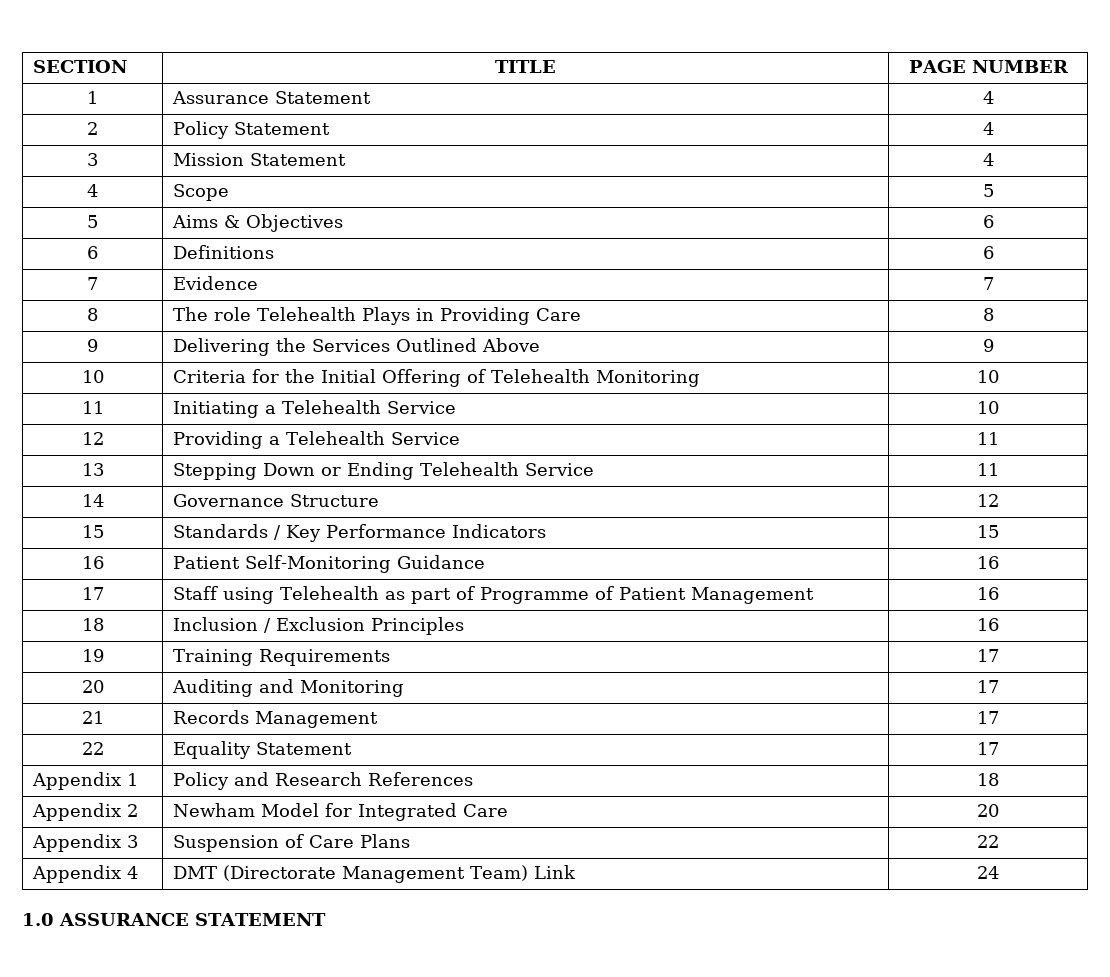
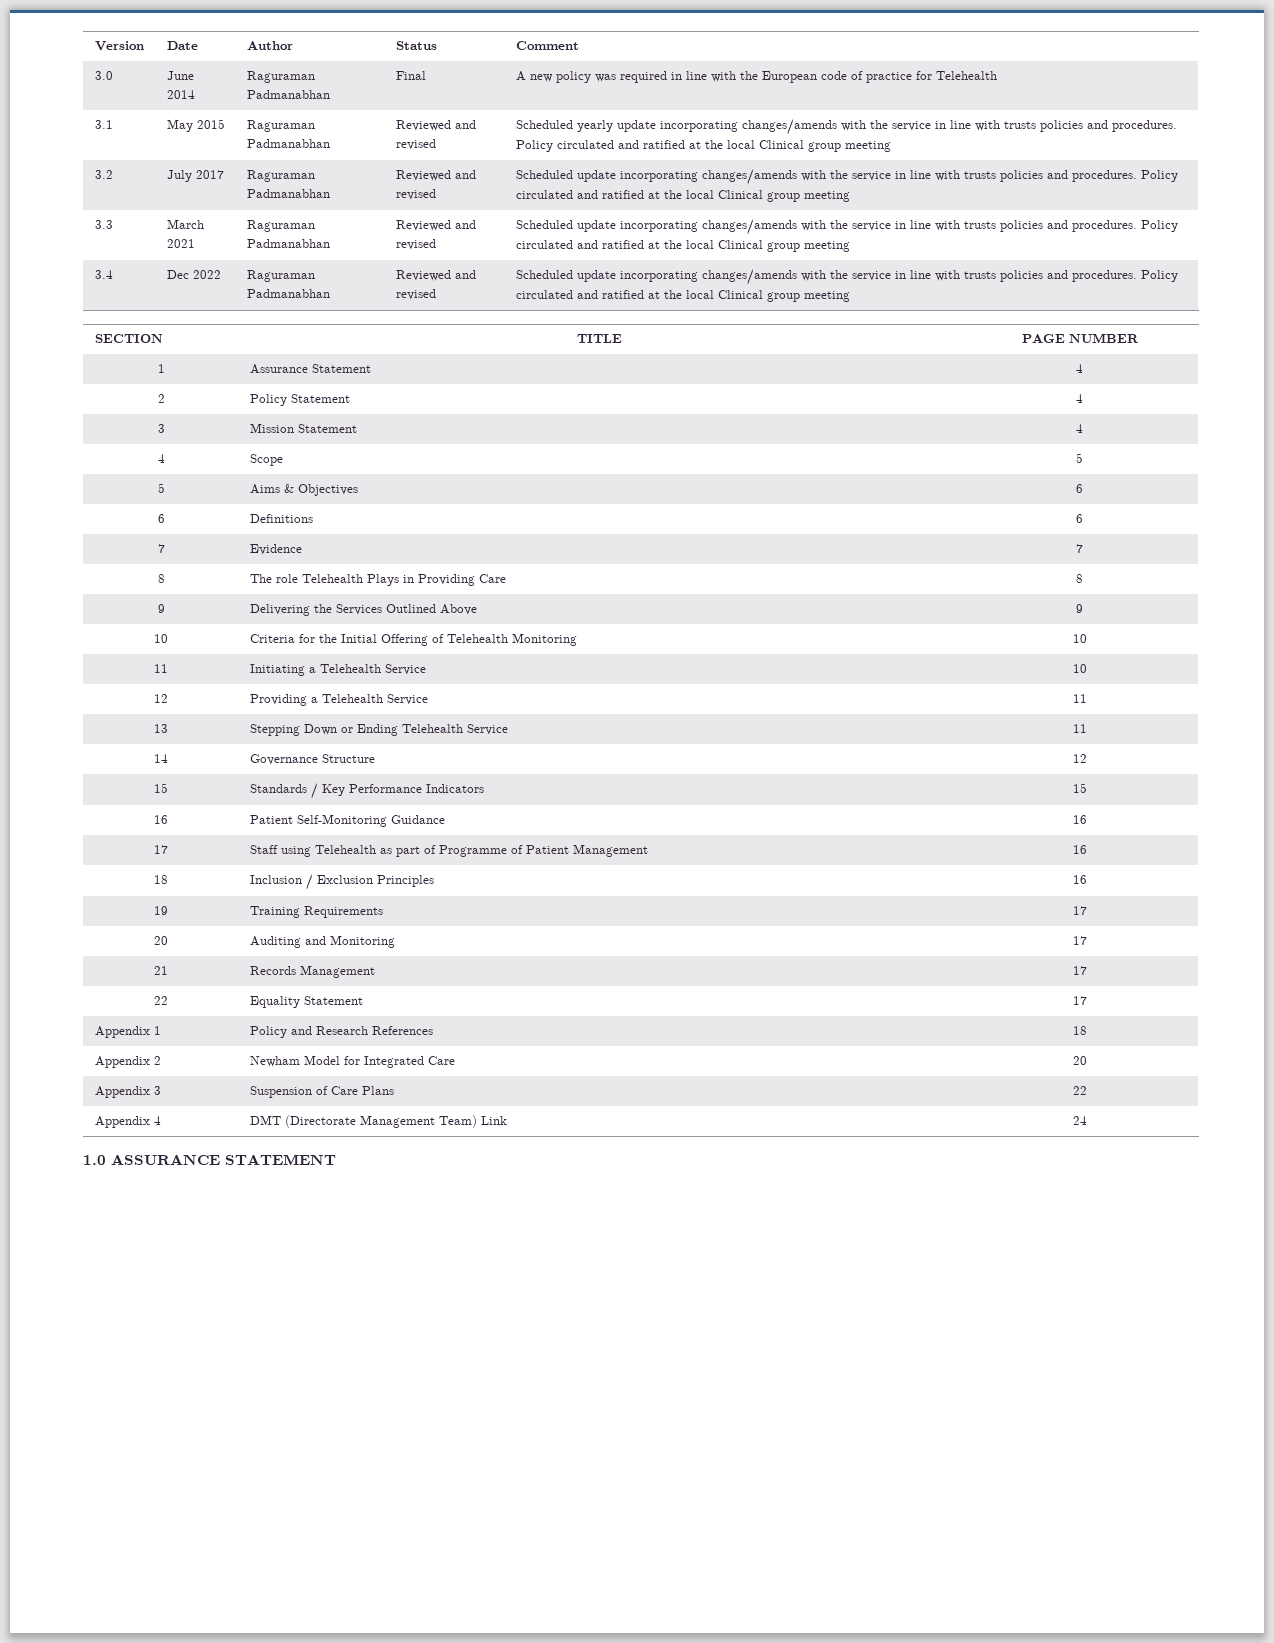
(33, 66) none -> [94,41,144,51] [166,41,198,50] [246,41,293,50] [395,41,437,50] [515,41,579,50] [94,71,113,80] [166,71,194,80] [166,90,195,99] [246,71,315,83] [246,90,330,99] [395,71,426,80] [515,71,997,83] [94,120,113,129] [166,119,225,132] [246,120,315,132] [246,139,330,148] [395,120,476,131] [395,139,436,150] [515,119,1177,135] [515,140,891,152] [94,170,113,179] [166,170,224,182] [246,170,315,182] [246,189,330,198] [395,170,476,181] [395,189,436,200] [515,169,1178,185] [515,190,850,202] [94,220,113,229] [166,219,204,229] [166,239,195,248] [246,220,315,232] [246,239,330,248] [395,220,476,231] [395,239,436,250] [515,219,1178,235] [515,240,850,252] [94,270,113,279] [166,270,221,279] [246,270,315,282] [246,289,330,298] [395,270,476,281] [395,289,436,300] [515,269,1178,285] [515,290,850,302] Version | Date | Author | Status | Comment // 3.0 | June 2014 | Raguraman Padmanabhan | Final | A new policy was required in line with the European code of practice for Telehealth // 3.1 | May 2015 | Raguraman Padmanabhan | Reviewed and revised | Scheduled yearly update incorporating changes/amends with the service in line with trusts policies and procedures. Policy circulated and ratified at the local Clinical group meeting // 3.2 | July 2017 | Raguraman Padmanabhan | Reviewed and revised | Scheduled update incorporating changes/amends with the service in line with trusts policies and procedures. Policy circulated and ratified at the local Clinical group meeting // 3.3 | March 2021 | Raguraman Padmanabhan | Reviewed and revised | Scheduled update incorporating changes/amends with the service in line with trusts policies and procedures. Policy circulated and ratified at the local Clinical group meeting // 3.4 | Dec 2022 | Raguraman Padmanabhan | Reviewed and revised | Scheduled update incorporating changes/amends with the service in line with trusts policies and procedures. Policy circulated and ratified at the local Clinical group meeting //

